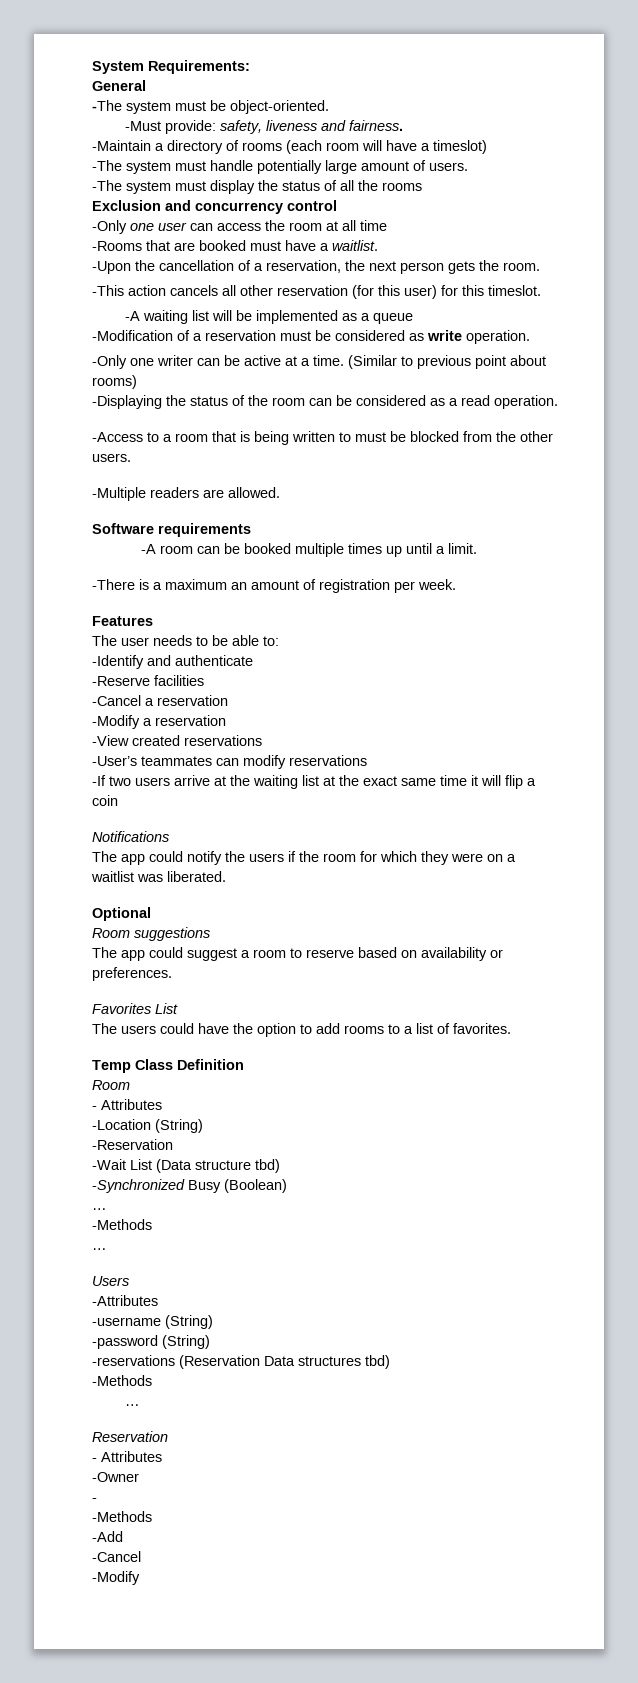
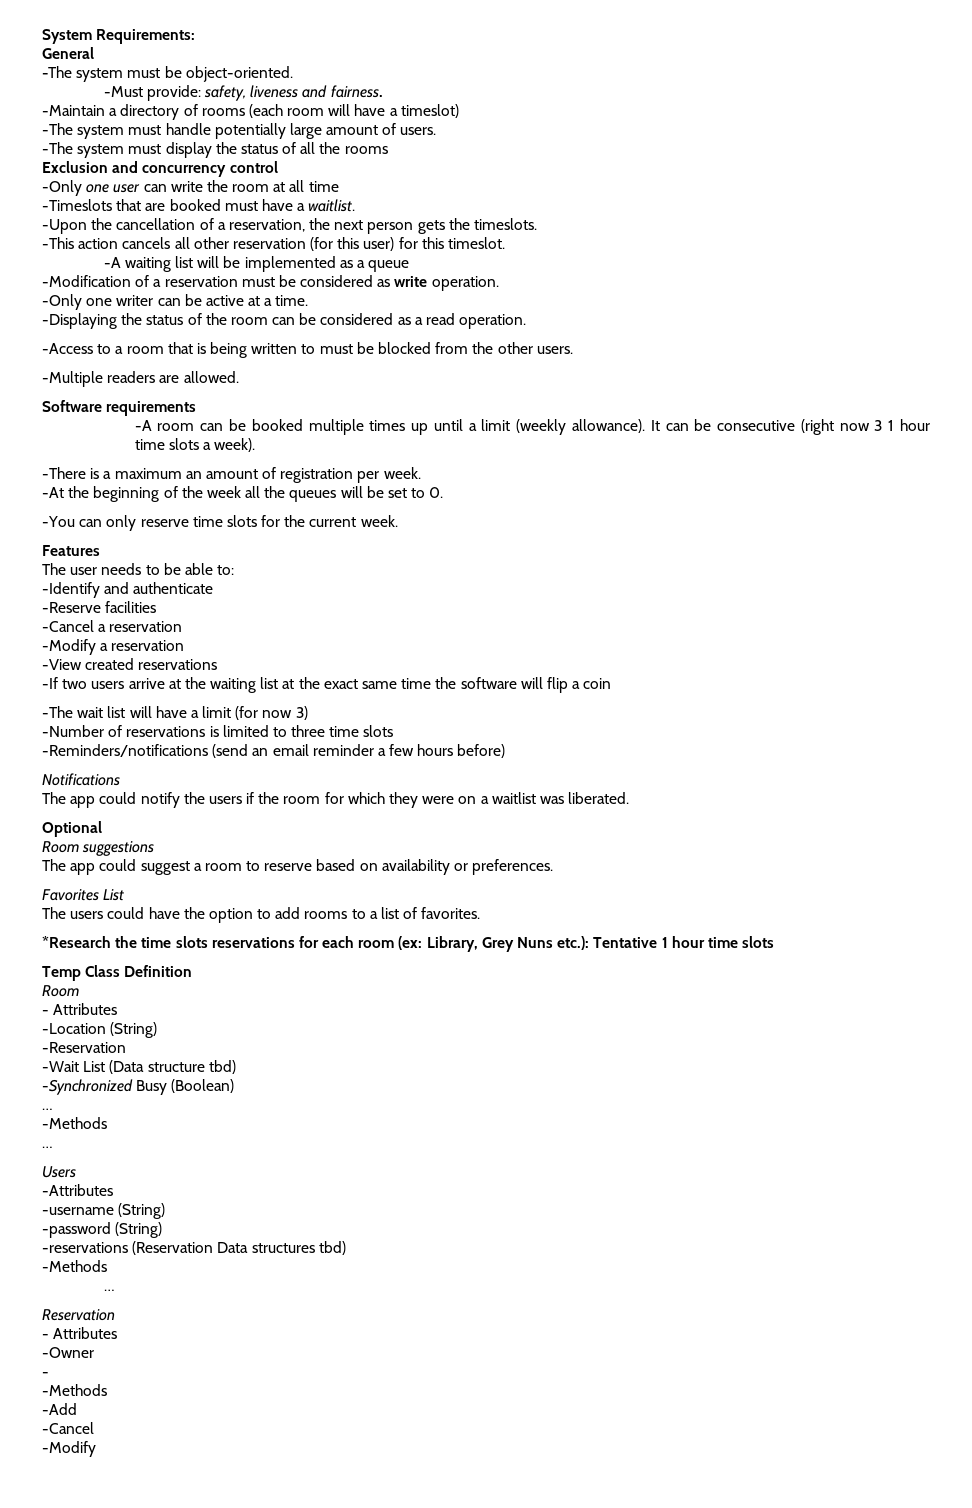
[217,223,261,231] access -> [170,181,203,192] write
[92,241,142,251] -Rooms -> [42,199,112,211] -Timeslots
[503,262,540,271] room. -> [474,218,538,230] timeslots.
[348,355,546,369] [92,375,137,389] (Similar to previous point about rooms) -> (309, 300) none
[448,543,478,554] limit. -> [481,419,931,435] [134,438,256,452] limit (weekly allowance). It can be consecutive (right now 3 1 hour time slots a week).
(456, 584) none -> [42,486,444,502] [42,515,398,531] // -At the beginning of the week all the queues will be set to 0. // -You can only reserve time slots for the current week.
[92,755,367,769] // -User’s teammates can modify reservations -> (218, 664) none
[471,775,478,786] it -> [435,677,517,689] the software
(118, 800) none -> [42,706,308,720] [42,725,394,737] [42,744,506,758] // -The wait list will have a limit (for now 3) // -Number of reservations is limited to three time slots // -Reminders/notifications (send an email reminder a few hours before)
(511, 1028) none -> [42,936,775,952] // *Research the time slots reservations for each room (ex: Library, Grey Nuns etc.): Tentative 1 hour time slots

